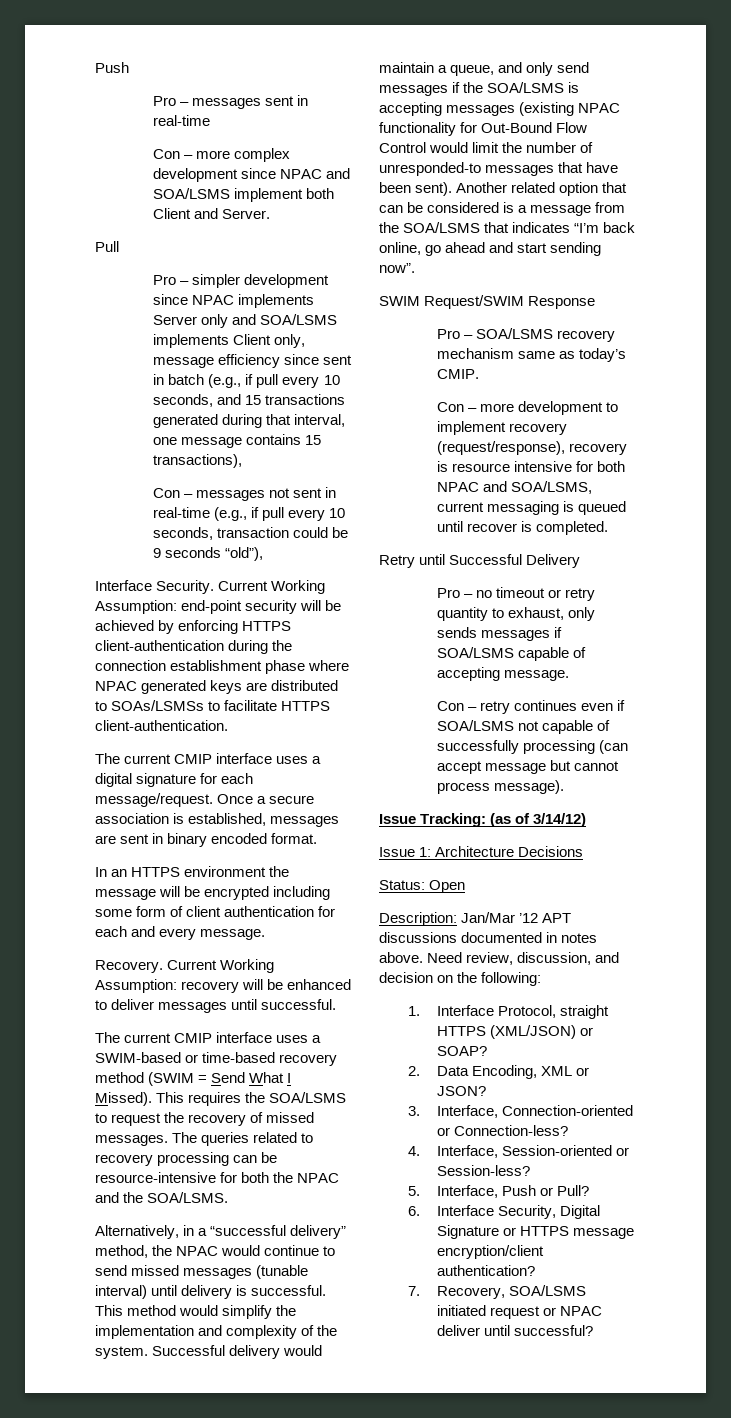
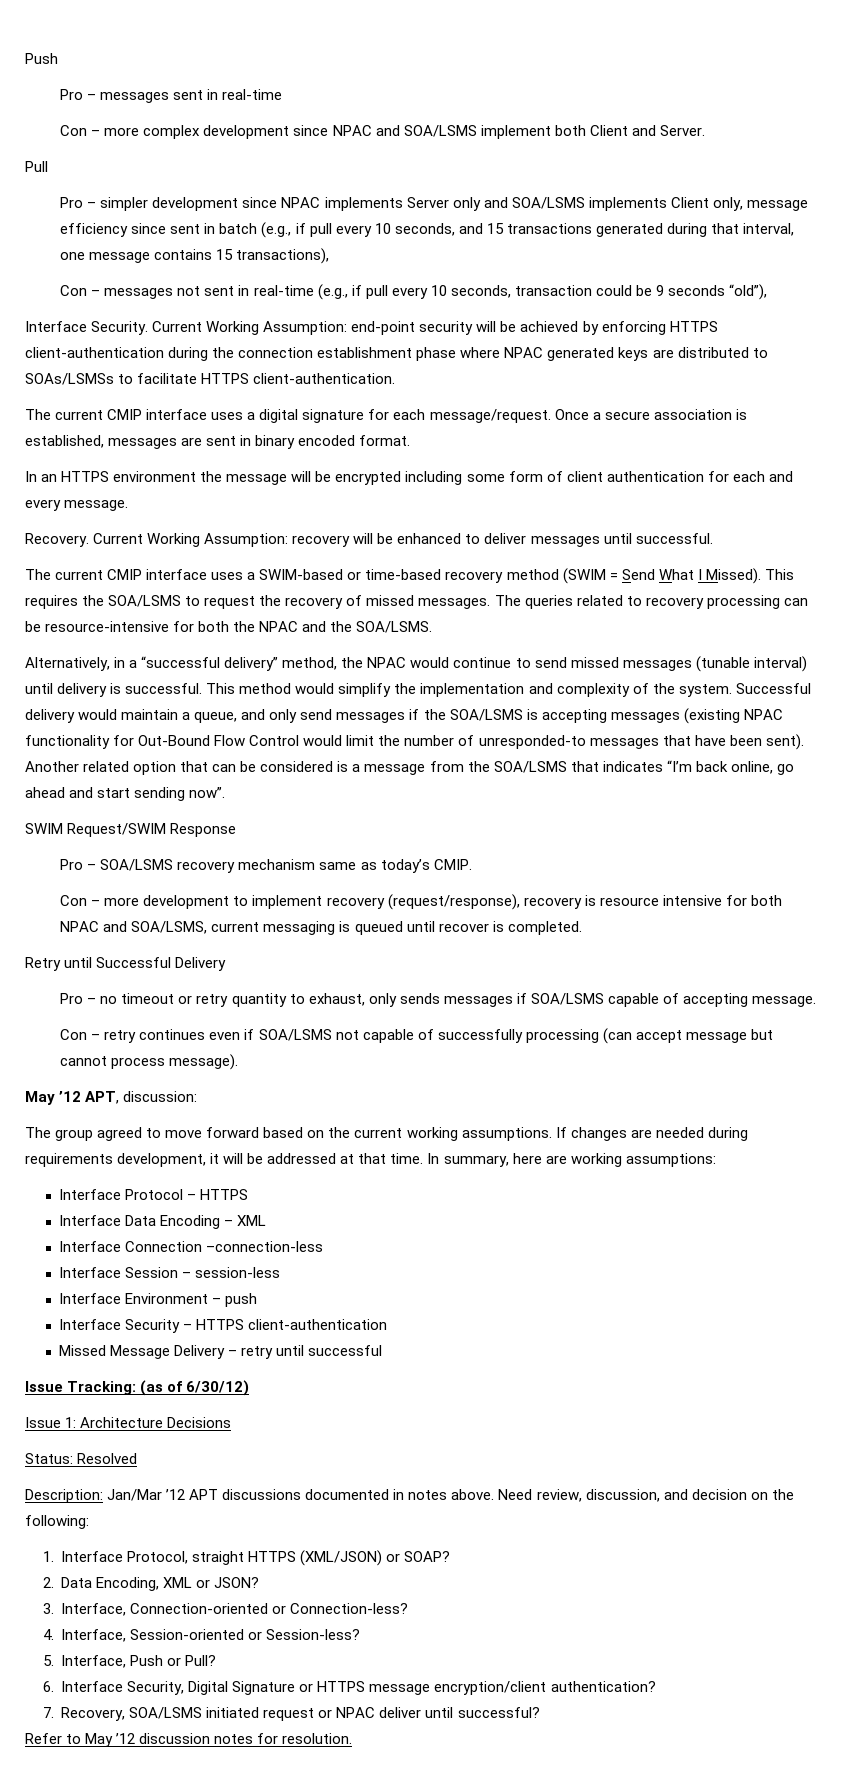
(565, 787) none -> [25,1091,198,1105] [25,1127,748,1141] [25,1153,716,1167] [59,1189,249,1200] [59,1215,267,1229] [59,1241,324,1252] [59,1267,281,1278] [59,1293,258,1307] [59,1319,388,1333] [59,1345,383,1359] // May ’12 APT, discussion: // The group agreed to move forward based on the current working assumptions. If changes are needed during requirements development, it will be addressed at that time. In summary, here are working assumptions: // Interface Protocol – HTTPS // Interface Data Encoding – XML // Interface Connection –connection-less // Interface Session – session-less // Interface Environment – push // Interface Security – HTTPS client-authentication // Missed Message Delivery – retry until successful
[533,813,587,827] 3/14/12) -> [186,1380,250,1396] 6/30/12)
[429,880,466,893] Open -> [77,1453,138,1464] Resolved
(594, 1330) none -> [25,1733,353,1747] // Refer to May ’12 discussion notes for resolution.

